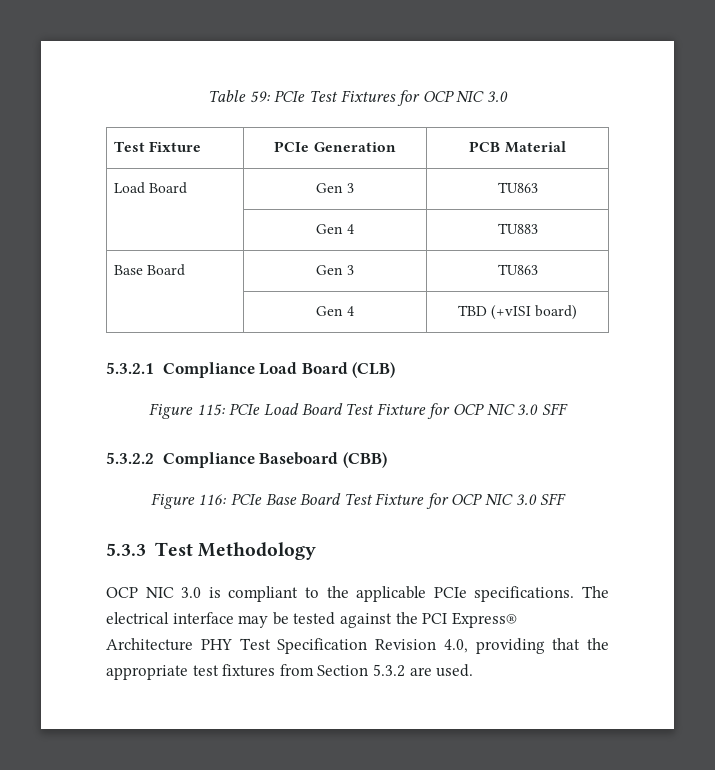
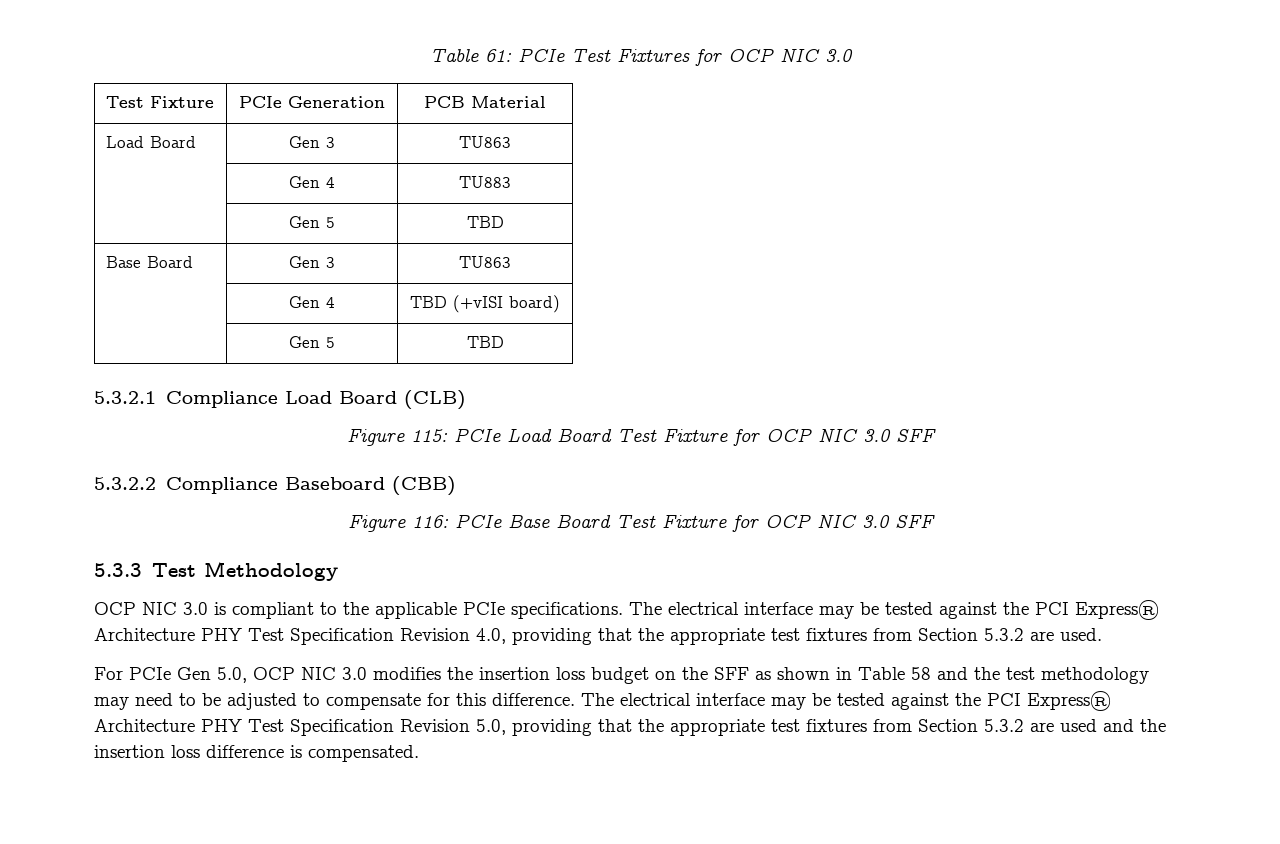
[208,90,270,103] Table 59: -> [429,49,512,62] Table 61:
(538, 228) none -> [289,216,335,228] [466,216,504,228] // | Gen 5 | TBD
(578, 312) none -> [289,336,335,348] [466,336,504,348] // | Gen 5 | TBD
(474, 670) none -> [94,667,1149,684] [94,691,1111,711] [94,719,1166,736] [94,745,419,762] // For PCIe Gen 5.0, OCP NIC 3.0 modifies the insertion loss budget on the SFF as shown in Table 58 and the test methodology may need to be adjusted to compensate for this difference. The electrical interface may be tested against the PCI Express® Architecture PHY Test Specification Revision 5.0, providing that the appropriate test fixtures from Section 5.3.2 are used and the insertion loss difference is compensated.

